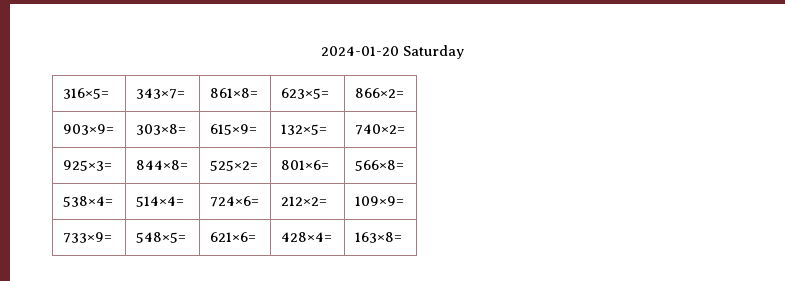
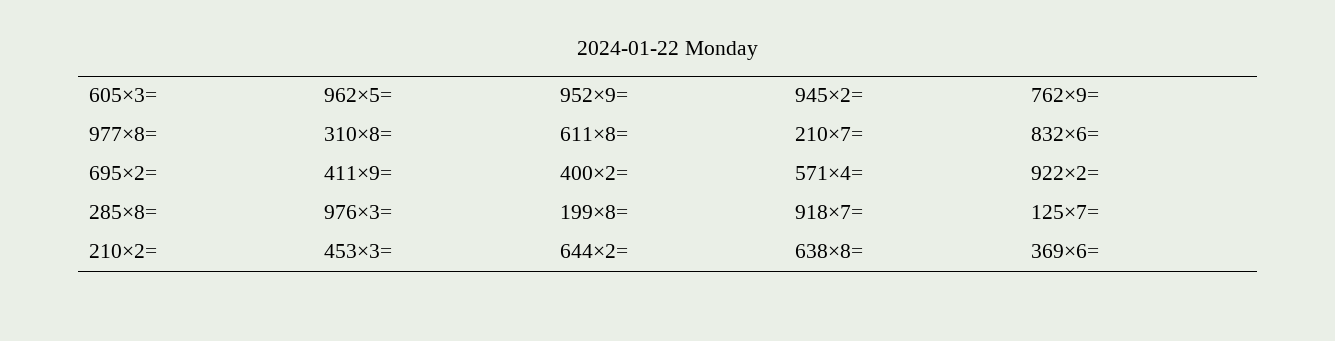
[321,45,464,59] [62,88,109,99] [135,88,185,99] [209,88,258,98] [280,88,329,99] [354,88,404,98] [62,124,114,135] [135,124,186,135] [209,124,257,135] [280,124,327,135] [354,124,405,135] [62,160,112,171] [135,160,188,170] [209,160,258,171] [280,160,329,170] [354,160,404,171] [62,196,113,207] [135,196,184,207] [209,196,259,207] [280,196,327,206] [354,196,404,206] [62,232,112,243] [135,232,186,243] [209,232,256,242] [280,232,332,242] [354,232,402,243] 2024-01-20 Saturday // 316×5= | 343×7= | 861×8= | 623×5= | 866×2= // 903×9= | 303×8= | 615×9= | 132×5= | 740×2= // 925×3= | 844×8= | 525×2= | 801×6= | 566×8= // 538×4= | 514×4= | 724×6= | 212×2= | 109×9= // 733×9= | 548×5= | 621×6= | 428×4= | 163×8= -> [577,41,758,60] [89,88,158,102] [324,88,393,102] [560,88,629,102] [795,88,864,102] [1031,88,1100,102] [89,127,158,141] [324,127,393,141] [560,127,629,141] [795,127,864,141] [1031,127,1100,141] [89,166,158,180] [324,166,393,180] [560,166,629,180] [795,166,864,180] [1031,166,1100,180] [89,205,158,219] [324,205,393,219] [560,205,629,219] [795,205,864,219] [1031,205,1100,219] [89,244,158,258] [324,244,393,258] [560,244,629,258] [795,244,864,258] [1031,244,1100,258] 2024-01-22 Monday // 605×3= | 962×5= | 952×9= | 945×2= | 762×9= // 977×8= | 310×8= | 611×8= | 210×7= | 832×6= // 695×2= | 411×9= | 400×2= | 571×4= | 922×2= // 285×8= | 976×3= | 199×8= | 918×7= | 125×7= // 210×2= | 453×3= | 644×2= | 638×8= | 369×6=

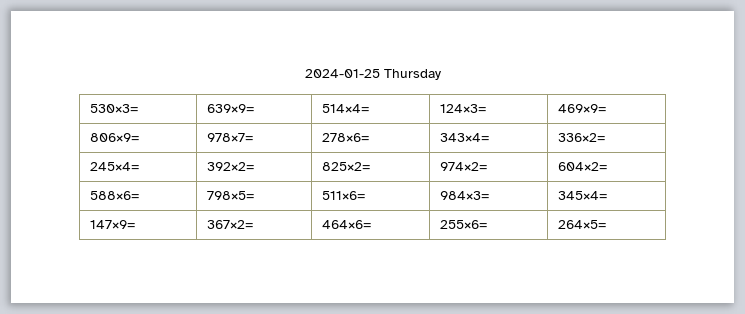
[577,41,758,60] [89,88,158,102] [324,88,393,102] [560,88,629,102] [795,88,864,102] [1031,88,1100,102] [89,127,158,141] [324,127,393,141] [560,127,629,141] [795,127,864,141] [1031,127,1100,141] [89,166,158,180] [324,166,393,180] [560,166,629,180] [795,166,864,180] [1031,166,1100,180] [89,205,158,219] [324,205,393,219] [560,205,629,219] [795,205,864,219] [1031,205,1100,219] [89,244,158,258] [324,244,393,258] [560,244,629,258] [795,244,864,258] [1031,244,1100,258] 2024-01-22 Monday // 605×3= | 962×5= | 952×9= | 945×2= | 762×9= // 977×8= | 310×8= | 611×8= | 210×7= | 832×6= // 695×2= | 411×9= | 400×2= | 571×4= | 922×2= // 285×8= | 976×3= | 199×8= | 918×7= | 125×7= // 210×2= | 453×3= | 644×2= | 638×8= | 369×6= -> [304,69,441,80] [90,104,139,113] [207,104,255,113] [322,104,370,113] [440,104,487,113] [558,104,607,113] [90,133,140,142] [207,133,254,142] [322,133,370,142] [440,133,490,142] [558,133,606,142] [90,162,140,171] [207,162,255,171] [322,162,371,171] [440,162,488,171] [558,162,608,171] [90,191,140,200] [207,191,255,200] [322,191,366,200] [440,191,490,200] [558,191,608,200] [90,220,136,229] [207,220,254,229] [322,220,372,229] [440,220,488,229] [558,220,607,229] 2024-01-25 Thursday // 530×3= | 639×9= | 514×4= | 124×3= | 469×9= // 806×9= | 978×7= | 278×6= | 343×4= | 336×2= // 245×4= | 392×2= | 825×2= | 974×2= | 604×2= // 588×6= | 798×5= | 511×6= | 984×3= | 345×4= // 147×9= | 367×2= | 464×6= | 255×6= | 264×5=

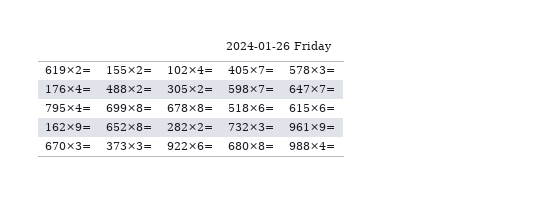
[304,69,441,80] [90,104,139,113] [207,104,255,113] [322,104,370,113] [440,104,487,113] [558,104,607,113] [90,133,140,142] [207,133,254,142] [322,133,370,142] [440,133,490,142] [558,133,606,142] [90,162,140,171] [207,162,255,171] [322,162,371,171] [440,162,488,171] [558,162,608,171] [90,191,140,200] [207,191,255,200] [322,191,366,200] [440,191,490,200] [558,191,608,200] [90,220,136,229] [207,220,254,229] [322,220,372,229] [440,220,488,229] [558,220,607,229] 2024-01-25 Thursday // 530×3= | 639×9= | 514×4= | 124×3= | 469×9= // 806×9= | 978×7= | 278×6= | 343×4= | 336×2= // 245×4= | 392×2= | 825×2= | 974×2= | 604×2= // 588×6= | 798×5= | 511×6= | 984×3= | 345×4= // 147×9= | 367×2= | 464×6= | 255×6= | 264×5= -> [225,41,332,52] [45,66,92,74] [106,66,153,74] [167,66,214,74] [228,66,275,74] [289,66,336,74] [45,85,92,93] [106,85,153,93] [167,85,214,93] [228,85,275,93] [289,85,336,93] [45,104,92,112] [106,104,153,112] [167,104,214,112] [228,104,275,112] [289,104,336,112] [45,123,92,131] [106,123,153,131] [167,123,214,131] [228,123,275,131] [289,123,336,131] [45,142,92,150] [106,142,153,150] [167,142,214,150] [228,142,275,150] [289,142,336,150] 2024-01-26 Friday // 619×2= | 155×2= | 102×4= | 405×7= | 578×3= // 176×4= | 488×2= | 305×2= | 598×7= | 647×7= // 795×4= | 699×8= | 678×8= | 518×6= | 615×6= // 162×9= | 652×8= | 282×2= | 732×3= | 961×9= // 670×3= | 373×3= | 922×6= | 680×8= | 988×4=

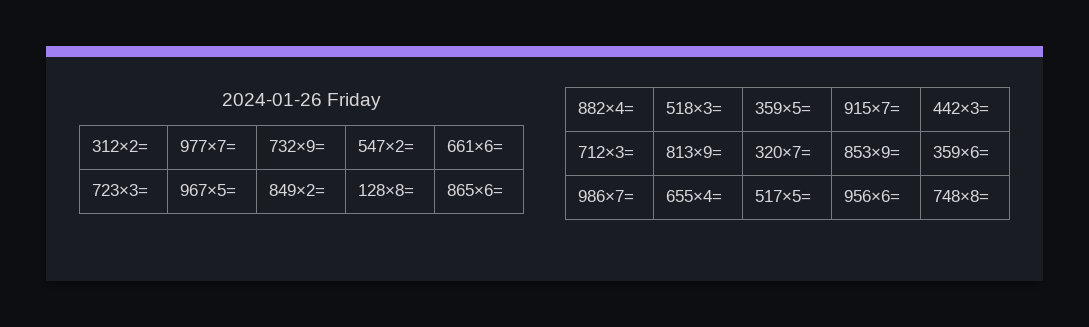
[45,66,92,74] [106,66,153,74] [167,66,214,74] [228,66,275,74] [289,66,336,74] [45,85,92,93] [106,85,153,93] [167,85,214,93] [228,85,275,93] [289,85,336,93] [45,104,92,112] [106,104,153,112] [167,104,214,112] [228,104,275,112] [289,104,336,112] [45,123,92,131] [106,123,153,131] [167,123,214,131] [228,123,275,131] [289,123,336,131] [45,142,92,150] [106,142,153,150] [167,142,214,150] [228,142,275,150] [289,142,336,150] 619×2= | 155×2= | 102×4= | 405×7= | 578×3= // 176×4= | 488×2= | 305×2= | 598×7= | 647×7= // 795×4= | 699×8= | 678×8= | 518×6= | 615×6= // 162×9= | 652×8= | 282×2= | 732×3= | 961×9= // 670×3= | 373×3= | 922×6= | 680×8= | 988×4= -> [92,140,149,152] [180,140,237,152] [269,140,326,152] [358,140,415,152] [447,140,504,152] [92,184,149,196] [180,184,237,196] [269,184,326,196] [358,184,415,196] [447,184,504,196] [578,102,635,114] [666,102,723,114] [755,102,812,114] [844,102,901,114] [933,102,990,114] [578,146,635,158] [666,146,723,158] [755,146,812,158] [844,146,901,158] [933,146,990,158] [578,190,635,202] [666,190,723,202] [755,190,812,202] [844,190,901,202] [933,190,990,202] 312×2= | 977×7= | 732×9= | 547×2= | 661×6= // 723×3= | 967×5= | 849×2= | 128×8= | 865×6= // 882×4= | 518×3= | 359×5= | 915×7= | 442×3= // 712×3= | 813×9= | 320×7= | 853×9= | 359×6= // 986×7= | 655×4= | 517×5= | 956×6= | 748×8=

